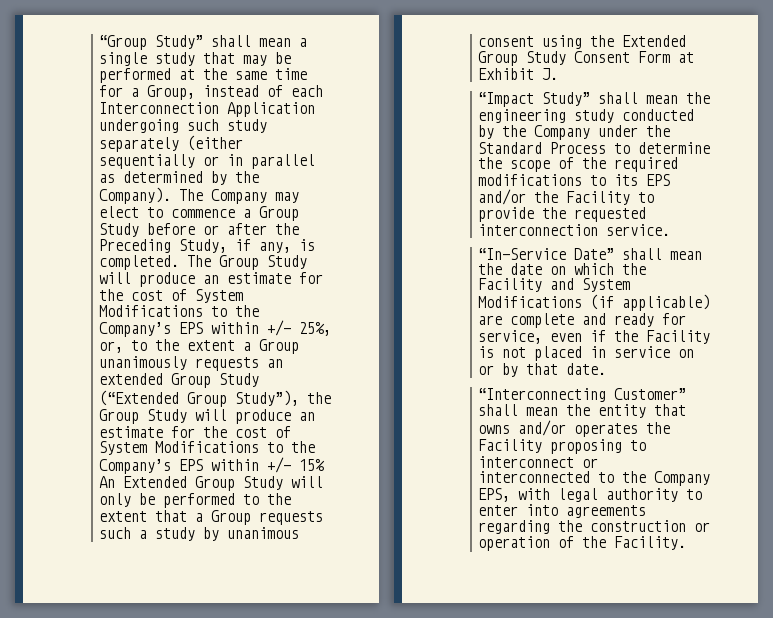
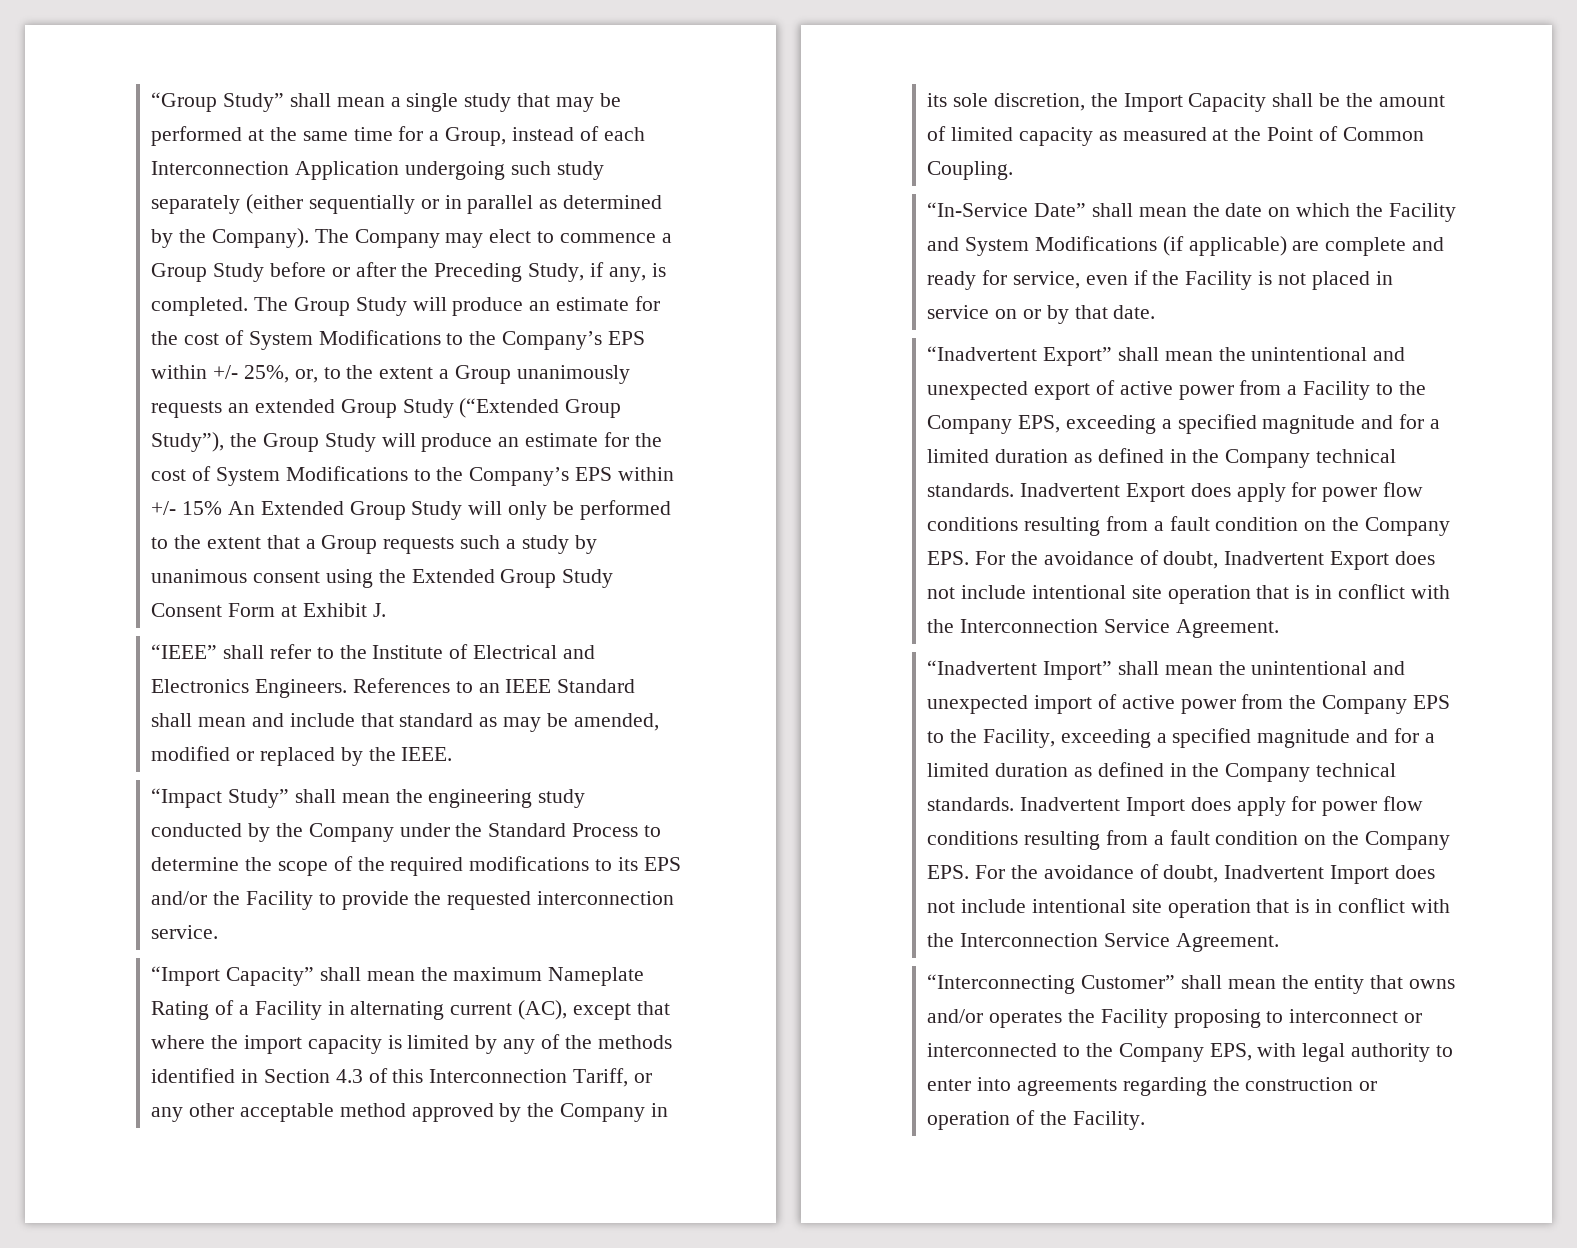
(559, 74) none -> [151,644,595,659] [151,678,636,698] [151,713,659,732] [151,746,453,766] // “IEEE” shall refer to the Institute of Electrical and Electronics Engineers. References to an IEEE Standard shall mean and include that standard as may be amended, modified or replaced by the IEEE.
(671, 230) none -> [151,966,645,986] [151,1000,670,1020] [151,1034,672,1054] [151,1068,652,1087] [151,1103,668,1122] [927,93,1445,112] [927,126,1424,146] [927,161,1014,180] // “Import Capacity” shall mean the maximum Nameplate Rating of a Facility in alternating current (AC), except that where the import capacity is limited by any of the methods identified in Section 4.3 of this Interconnection Tariff, or any other acceptable method approved by the Company in its sole discretion, the Import Capacity shall be the amount of limited capacity as measured at the Point of Common Coupling.
(607, 369) none -> [927,346,1406,366] [927,380,1426,400] [927,414,1440,434] [927,448,1397,468] [927,482,1424,502] [927,516,1450,536] [927,550,1435,570] [927,584,1450,604] [927,619,1279,638] [927,660,1406,680] [927,694,1450,714] [927,728,1435,748] [927,762,1397,782] [927,796,1424,816] [927,830,1450,850] [927,864,1435,884] [927,898,1450,918] [927,933,1279,952] // “Inadvertent Export” shall mean the unintentional and unexpected export of active power from a Facility to the Company EPS, exceeding a specified magnitude and for a limited duration as defined in the Company technical standards. Inadvertent Export does apply for power flow conditions resulting from a fault condition on the Company EPS. For the avoidance of doubt, Inadvertent Export does not include intentional site operation that is in conflict with the Interconnection Service Agreement. // “Inadvertent Import” shall mean the unintentional and unexpected import of active power from the Company EPS to the Facility, exceeding a specified magnitude and for a limited duration as defined in the Company technical standards. Inadvertent Import does apply for power flow conditions resulting from a fault condition on the Company EPS. For the avoidance of doubt, Inadvertent Import does not include intentional site operation that is in conflict with the Interconnection Service Agreement.

